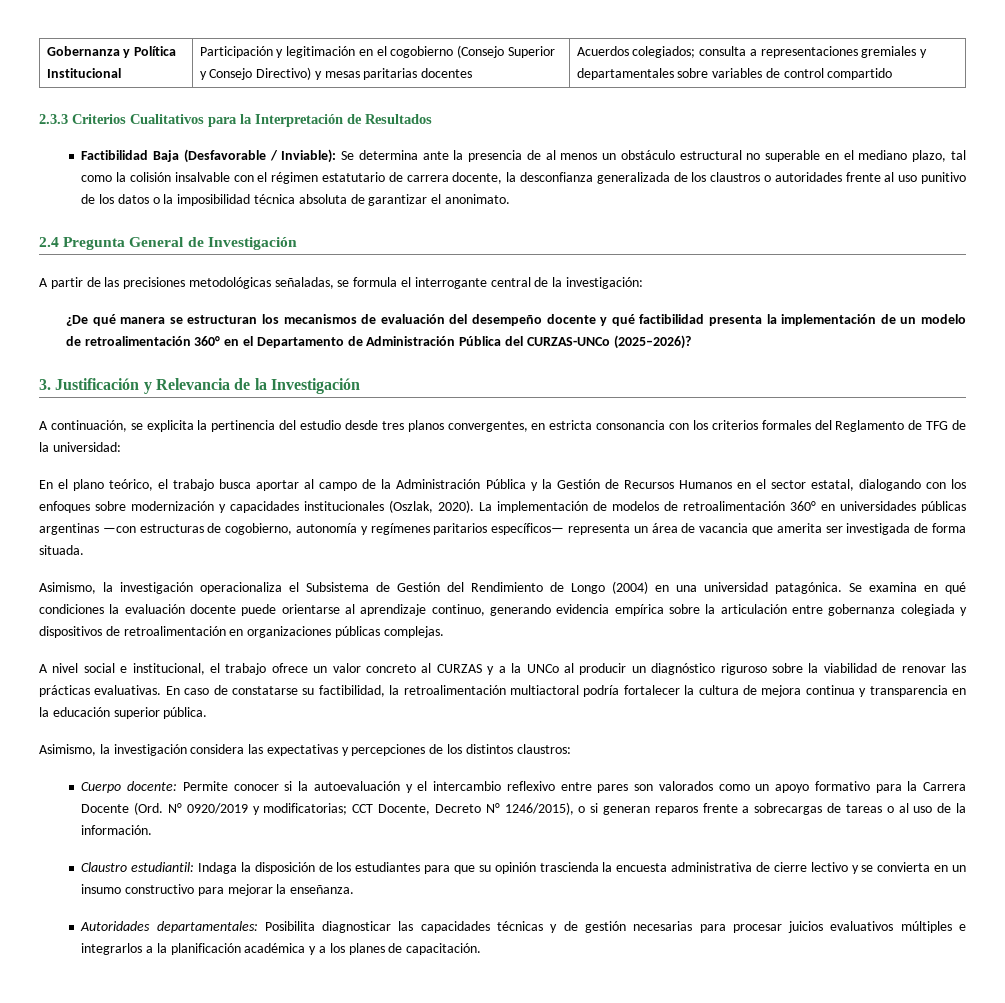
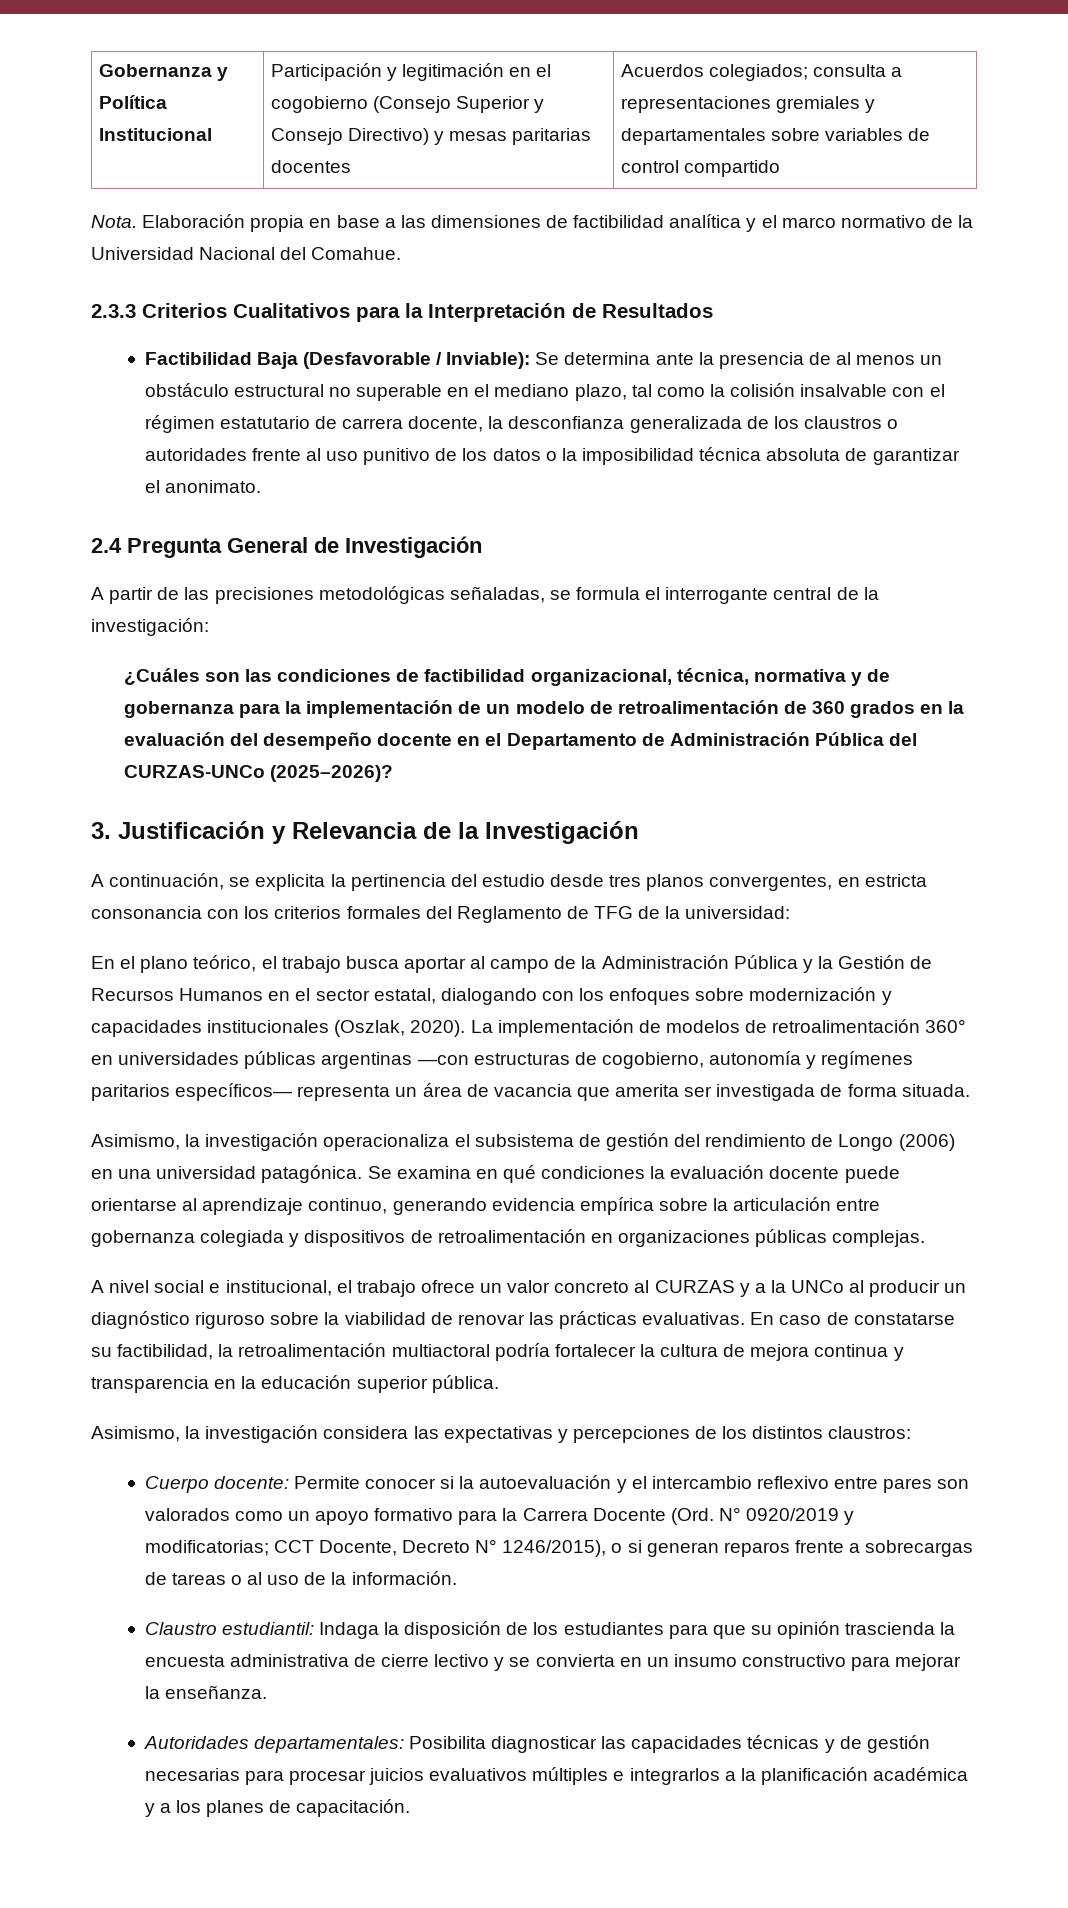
(893, 74) none -> [91,214,974,232] [91,247,402,260] // Nota. Elaboración propia en base a las dimensiones de factibilidad analítica y el marco normativo de la Universidad Nacional del Comahue.
[65,314,762,326] ¿De qué manera se estructuran los mecanismos de evaluación del desempeño docente y qué factibilidad presenta -> [123,668,891,686] [123,701,280,718] ¿Cuáles son las condiciones de factibilidad organizacional, técnica, normativa y de gobernanza para
[194,336,221,346] 360° -> [783,701,965,718] [123,732,453,750] de 360 grados en la evaluación del desempeño docente
[306,582,543,592] Subsistema de Gestión del Rendimiento -> [474,1133,807,1151] subsistema de gestión del rendimiento
[612,581,648,594] (2004) -> [898,1134,955,1151] (2006)

